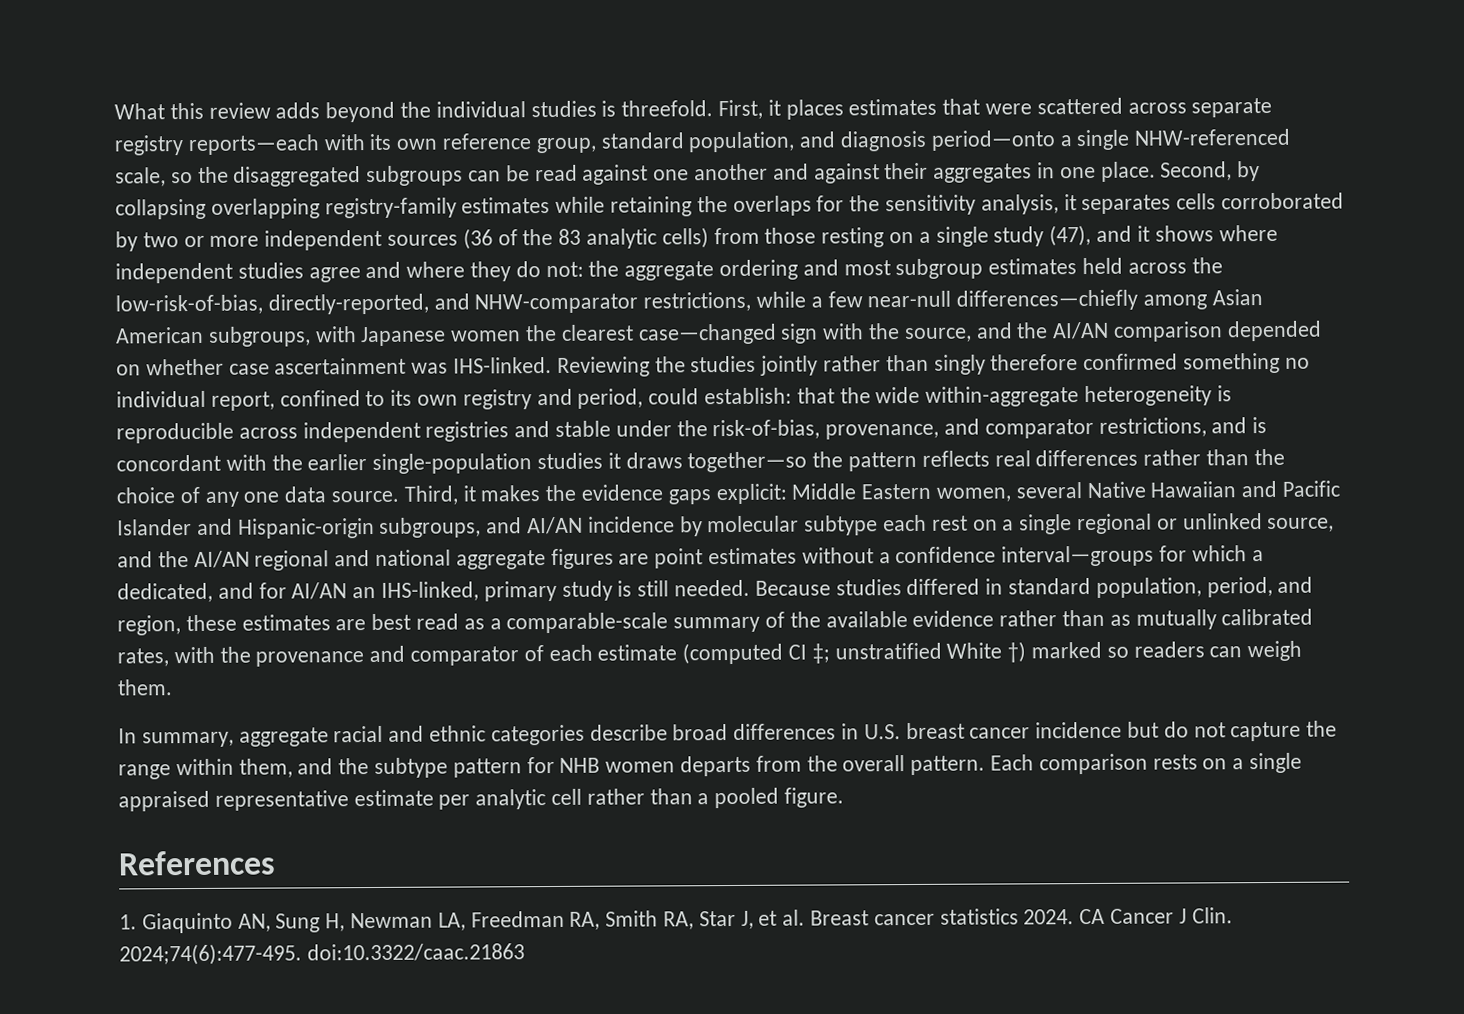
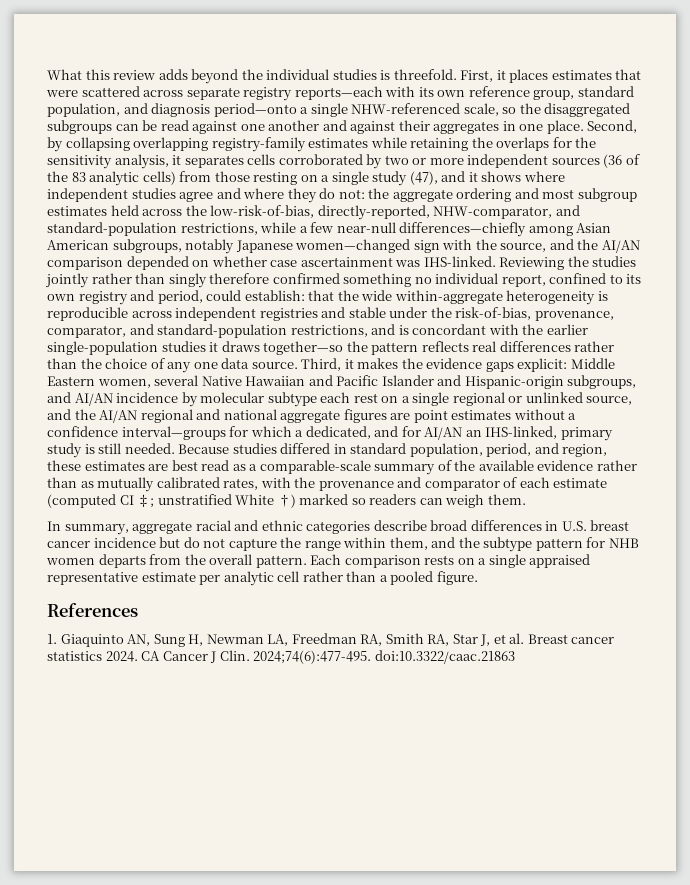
[433,293,639,314] and NHW-comparator -> [433,205,580,219] [47,222,177,236] NHW-comparator, and standard-population
[314,323,777,347] with Japanese women the clearest case—changed -> [185,239,411,254] notably Japanese women—changed
[944,418,1094,439] and comparator -> [47,324,288,338] comparator, and standard-population

